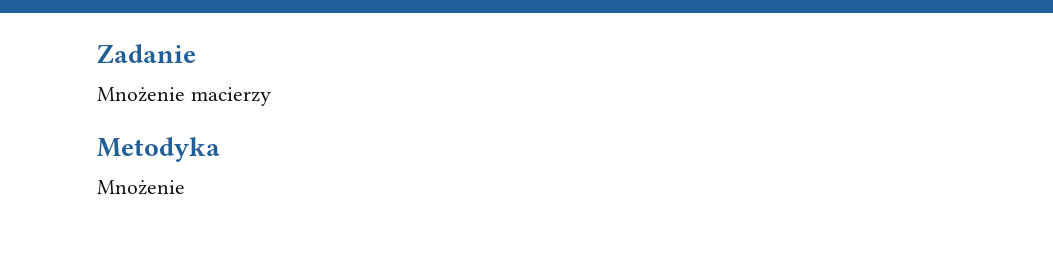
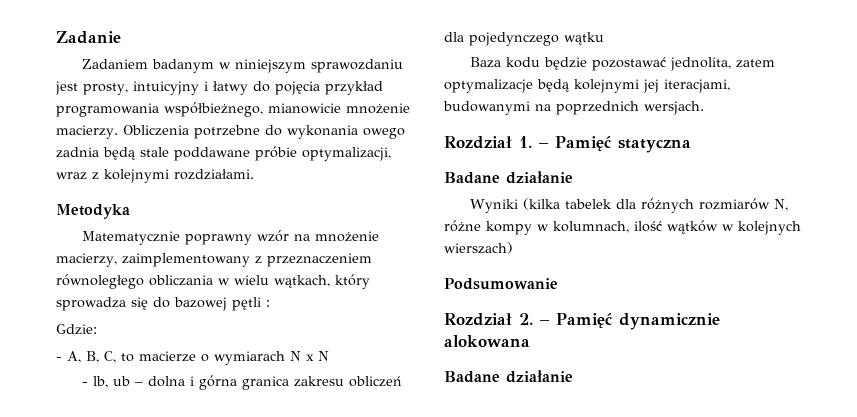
[97,87,271,106] [97,137,220,162] [97,180,185,195] Mnożenie macierzy // Metodyka // Mnożenie -> [81,59,403,73] [55,81,383,95] [56,102,410,117] [56,125,405,139] [56,146,391,161] [56,169,254,183] [56,204,130,219] [81,230,379,245] [56,253,372,267] [56,274,370,289] [56,297,270,311] [56,324,97,335] [56,351,329,365] [81,375,402,390] [444,32,604,46] [469,57,775,71] [444,79,730,93] [443,101,704,115] [444,136,691,153] [444,171,573,184] [469,198,788,213] [444,220,801,235] [444,242,513,254] [444,278,558,290] [444,313,720,330] [444,335,530,347] [444,370,573,383] Zadaniem badanym w niniejszym sprawozdaniu jest prosty, intuicyjny i łatwy do pojęcia przykład programowania współbieżnego, mianowicie mnożenie macierzy. Obliczenia potrzebne do wykonania owego zadnia będą stale poddawane próbie optymalizacji, wraz z kolejnymi rozdziałami. // Metodyka // Matematycznie poprawny wzór na mnożenie macierzy, zaimplementowany z przeznaczeniem równoległego obliczania w wielu wątkach, który sprowadza się do bazowej pętli : // Gdzie: // - A, B, C, to macierze o wymiarach N x N // - lb, ub – dolna i górna granica zakresu obliczeń dla pojedynczego wątku // Baza kodu będzie pozostawać jednolita, zatem optymalizacje będą kolejnymi jej iteracjami, budowanymi na poprzednich wersjach. // Rozdział 1. – Pamięć statyczna // Badane działanie // Wyniki (kilka tabelek dla różnych rozmiarów N, różne kompy w kolumnach, ilość wątków w kolejnych wierszach) // Podsumowanie // Rozdział 2. – Pamięć dynamicznie alokowana // Badane działanie

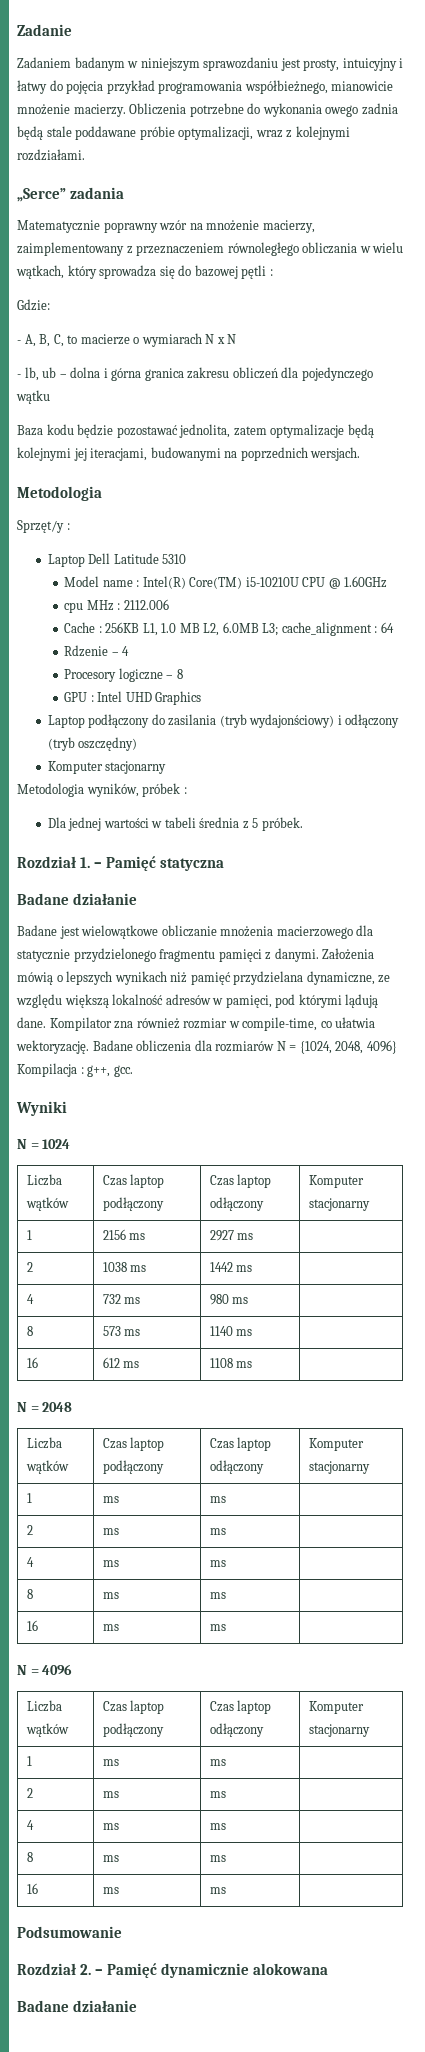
[56,204,130,219] Metodyka -> [17,187,124,202] „Serce” zadania
(704, 108) none -> [17,486,102,501] [17,520,70,533] [47,553,187,567] [64,576,388,589] [64,599,169,613] [64,622,394,636] [64,645,130,657] [64,668,183,682] [64,691,202,705] [47,714,400,728] [47,737,138,751] [47,761,167,774] [17,783,187,797] [47,817,303,831] // Metodologia // Sprzęt/y : // Laptop Dell Latitude 5310 // Model name : Intel(R) Core(TM) i5-10210U CPU @ 1.60GHz // cpu MHz : 2112.006 // Cache : 256KB L1, 1.0 MB L2, 6.0MB L3; cache_alignment : 64 // Rdzenie – 4 // Procesory logiczne – 8 // GPU : Intel UHD Graphics // Laptop podłączony do zasilania (tryb wydajonściowy) i odłączony (tryb oszczędny) // Komputer stacjonarny // Metodologia wyników, próbek : // Dla jednej wartości w tabeli średnia z 5 próbek.
[469,198,788,213] [444,220,801,235] [444,242,513,254] Wyniki (kilka tabelek dla różnych rozmiarów N, różne kompy w kolumnach, ilość wątków w kolejnych wierszach) -> [17,925,374,939] [17,948,375,962] [17,971,391,985] [16,994,379,1008] [17,1017,376,1031] [16,1040,397,1054] [17,1063,133,1077] [16,1101,67,1116] [17,1139,71,1149] [26,1174,62,1186] [25,1197,69,1211] [102,1174,165,1188] [102,1197,164,1211] [209,1174,272,1188] [209,1197,264,1211] [308,1175,364,1188] [308,1198,370,1211] [26,1230,32,1240] [102,1229,146,1240] [209,1230,254,1241] [26,1262,33,1272] [102,1262,147,1272] [209,1262,253,1272] [26,1294,34,1304] [102,1294,141,1304] [209,1294,249,1305] [26,1326,33,1336] [102,1326,141,1336] [209,1326,253,1336] [26,1357,38,1368] [102,1357,140,1368] [209,1358,253,1368] [17,1402,73,1412] [26,1437,62,1449] [25,1460,69,1474] [102,1437,165,1451] [102,1460,164,1474] [209,1437,272,1451] [209,1460,264,1474] [308,1438,364,1451] [308,1461,370,1474] [26,1493,32,1503] [102,1496,119,1503] [209,1496,226,1503] [26,1525,33,1535] [102,1528,119,1535] [209,1528,226,1535] [26,1557,34,1567] [102,1560,119,1567] [209,1560,226,1567] [26,1589,33,1599] [102,1592,119,1599] [209,1592,226,1599] [26,1620,38,1631] [102,1624,119,1631] [209,1624,226,1631] [17,1664,73,1675] [26,1700,62,1712] [25,1723,69,1737] [102,1700,165,1714] [102,1723,164,1737] [209,1700,272,1714] [209,1723,264,1737] [308,1701,364,1714] [308,1724,370,1737] [26,1756,32,1766] [102,1759,119,1766] [209,1759,226,1766] [26,1788,33,1798] [102,1791,119,1798] [209,1791,226,1798] [26,1820,34,1830] [102,1823,119,1830] [209,1823,226,1830] [26,1852,33,1862] [102,1855,119,1862] [209,1855,226,1862] [26,1883,38,1894] [102,1887,119,1894] [209,1887,226,1894] Badane jest wielowątkowe obliczanie mnożenia macierzowego dla statycznie przydzielonego fragmentu pamięci z danymi. Założenia mówią o lepszych wynikach niż pamięć przydzielana dynamiczne, ze względu większą lokalność adresów w pamięci, pod którymi lądują dane. Kompilator zna również rozmiar w compile-time, co ułatwia wektoryzację. Badane obliczenia dla rozmiarów N = {1024, 2048, 4096} Kompilacja : g++, gcc. // Wyniki // N = 1024 // Liczba wątków | Czas laptop podłączony | Czas laptop odłączony | Komputer stacjonarny // 1 | 2156 ms | 2927 ms | // 2 | 1038 ms | 1442 ms | // 4 | 732 ms | 980 ms | // 8 | 573 ms | 1140 ms | // 16 | 612 ms | 1108 ms | // N = 2048 // Liczba wątków | Czas laptop podłączony | Czas laptop odłączony | Komputer stacjonarny // 1 | ms | ms | // 2 | ms | ms | // 4 | ms | ms | // 8 | ms | ms | // 16 | ms | ms | // N = 4096 // Liczba wątków | Czas laptop podłączony | Czas laptop odłączony | Komputer stacjonarny // 1 | ms | ms | // 2 | ms | ms | // 4 | ms | ms | // 8 | ms | ms | // 16 | ms | ms |

